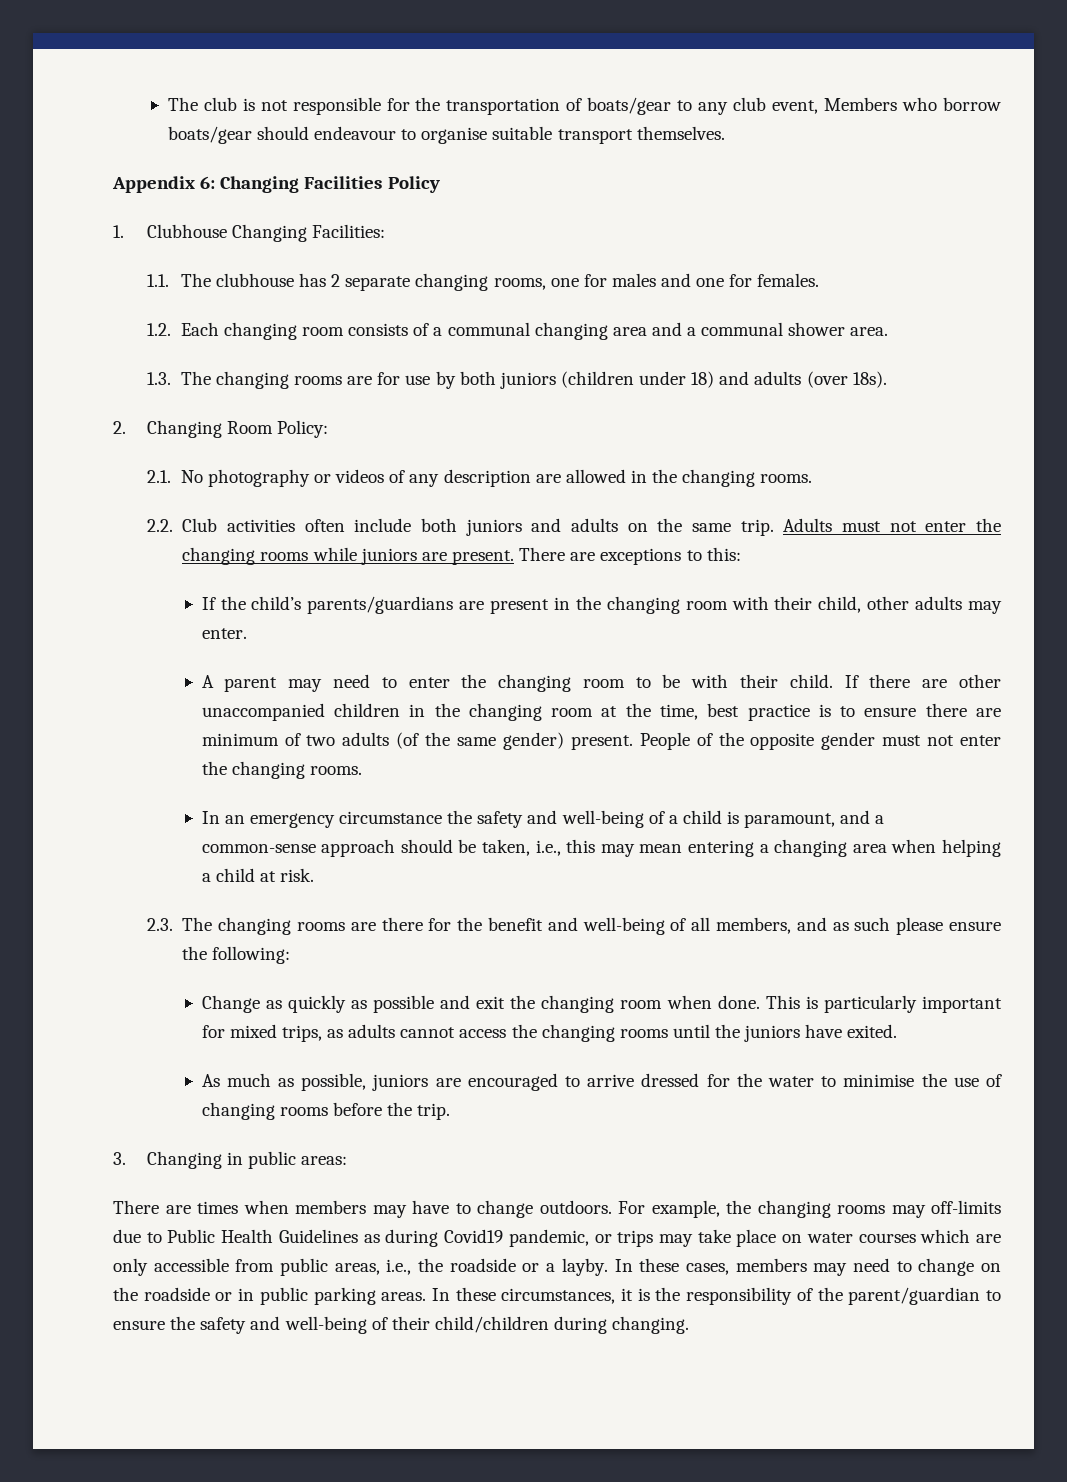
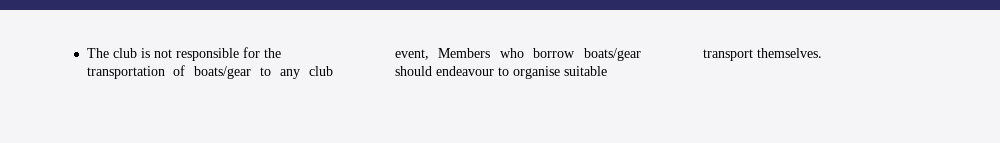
[112,176,440,193] [113,224,386,242] [146,273,820,291] [146,322,889,340] [146,371,887,389] [113,420,329,438] [146,469,813,487] [146,518,1001,536] [182,547,741,565] [201,596,1002,614] [201,628,247,639] [201,674,1002,692] [201,703,1001,721] [201,732,1002,750] [201,761,362,779] [201,810,885,828] [201,839,1001,857] [201,868,315,882] [146,917,1001,935] [182,946,291,964] [201,995,1002,1013] [201,1024,898,1042] [201,1073,1002,1091] [201,1102,451,1120] [113,1151,348,1169] [113,1200,1001,1218] [113,1229,1001,1247] [113,1258,1002,1276] [113,1287,1002,1305] [113,1316,690,1334] // Appendix 6: Changing Facilities Policy // 1. Clubhouse Changing Facilities: // 1.1. The clubhouse has 2 separate changing rooms, one for males and one for females. // 1.2. Each changing room consists of a communal changing area and a communal shower area. // 1.3. The changing rooms are for use by both juniors (children under 18) and adults (over 18s). // 2. Changing Room Policy: // 2.1. No photography or videos of any description are allowed in the changing rooms. // 2.2. Club activities often include both juniors and adults on the same trip. Adults must not enter the changing rooms while juniors are present. There are exceptions to this: // If the child’s parents/guardians are present in the changing room with their child, other adults may enter. // A parent may need to enter the changing room to be with their child. If there are other unaccompanied children in the changing room at the time, best practice is to ensure there are minimum of two adults (of the same gender) present. People of the opposite gender must not enter the changing rooms. // In an emergency circumstance the safety and well-being of a child is paramount, and a common-sense approach should be taken, i.e., this may mean entering a changing area when helping a child at risk. // 2.3. The changing rooms are there for the benefit and well-being of all members, and as such please ensure the following: // Change as quickly as possible and exit the changing room when done. This is particularly important for mixed trips, as adults cannot access the changing rooms until the juniors have exited. // As much as possible, juniors are encouraged to arrive dressed for the water to minimise the use of changing rooms before the trip. // 3. Changing in public areas: // There are times when members may have to change outdoors. For example, the changing rooms may off-limits due to Public Health Guidelines as during Covid19 pandemic, or trips may take place on water courses which are only accessible from public areas, i.e., the roadside or a layby. In these cases, members may need to change on the roadside or in public parking areas. In these circumstances, it is the responsibility of the parent/guardian to ensure the safety and well-being of their child/children during changing. -> (822, 53) none

